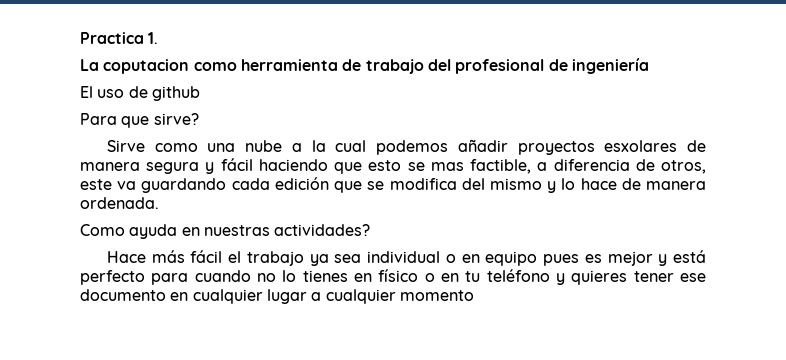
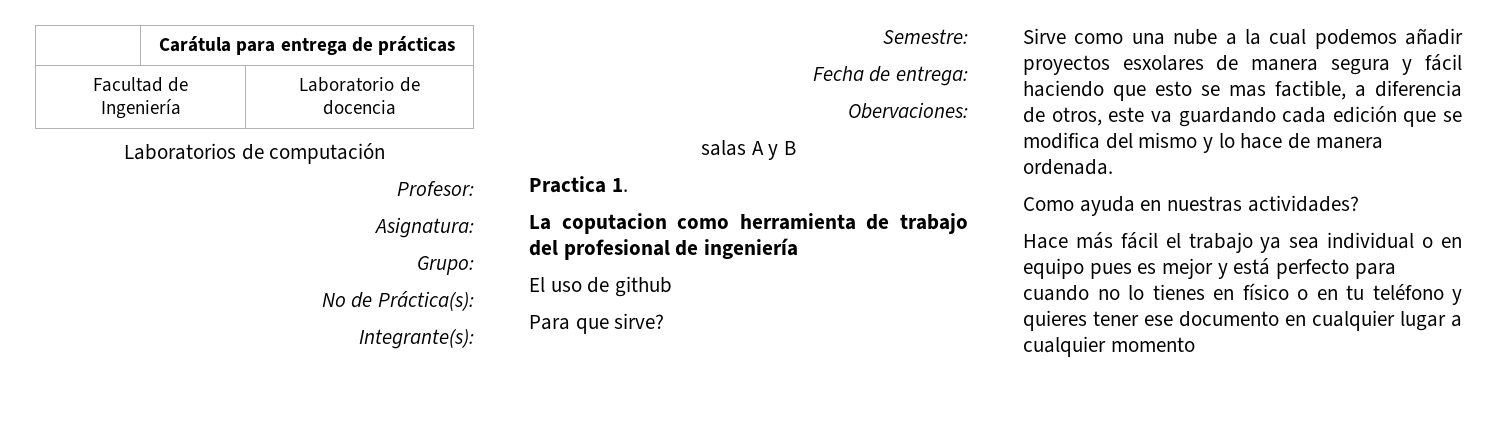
(80, 38) none -> [159,36,455,55] [92,77,189,92] [100,99,181,119] [299,77,420,92] [323,100,396,115] [123,143,386,164] [397,181,474,196] [374,217,474,238] [417,256,474,275] [321,291,474,311] [359,328,474,349] [883,29,968,44] [812,66,968,86] [848,102,968,119] [700,140,797,160] | Carátula para entrega de prácticas // Facultad de Ingeniería | Laboratorio de docencia // Laboratorios de computación // Profesor: // Asignatura: // Grupo: // No de Práctica(s): // Integrante(s): // Semestre: // Fecha de entrega: // Obervaciones: // salas A y B //

